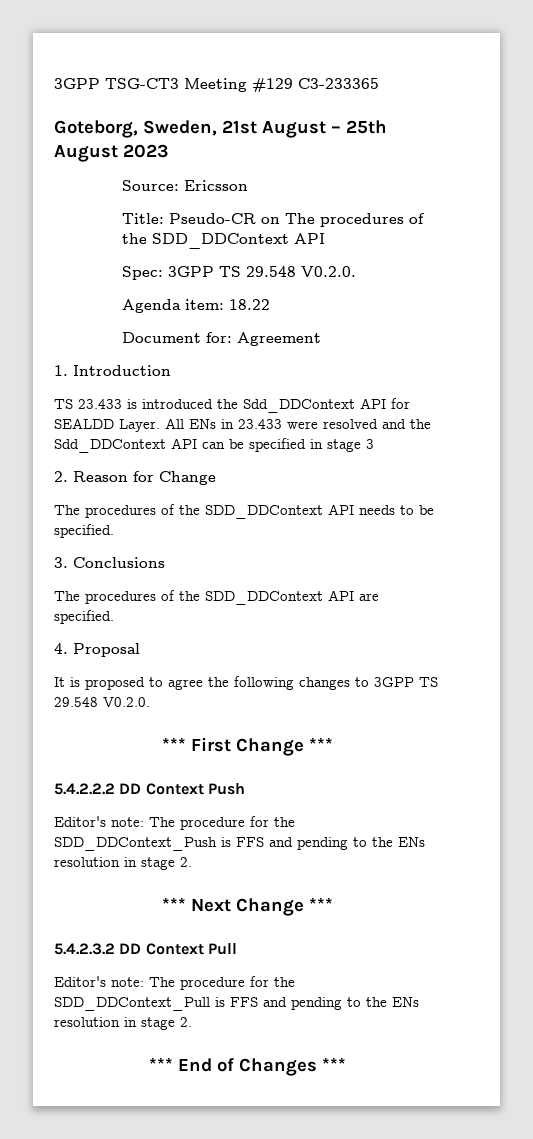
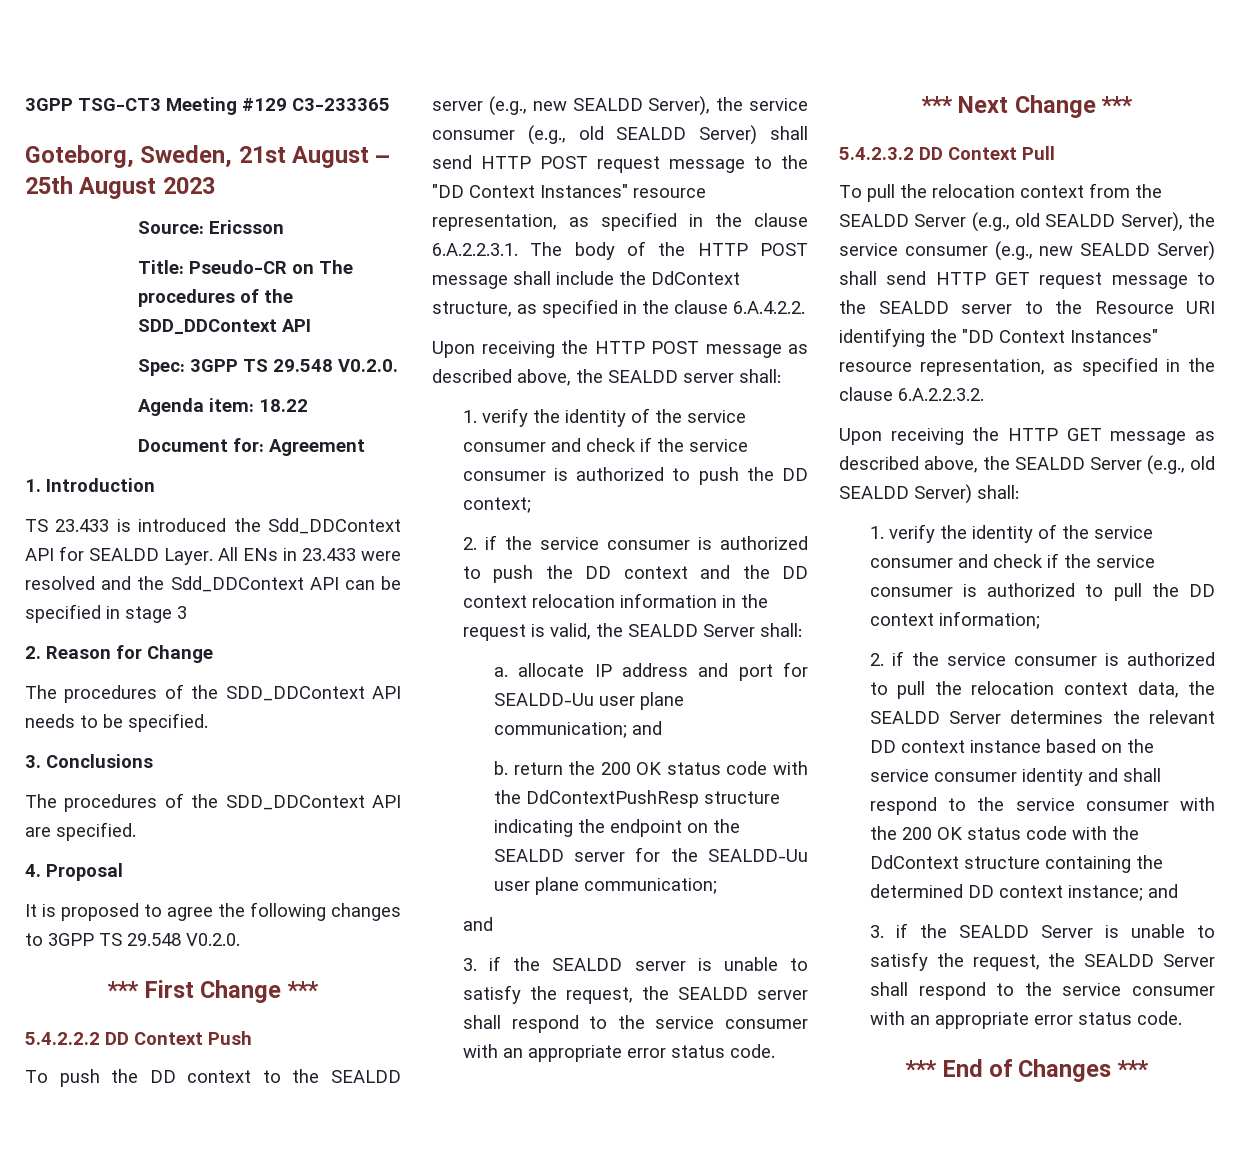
[54,816,295,830] [54,837,425,851] [54,857,192,870] Editor's note: The procedure for the SDD_DDContext_Push is FFS and pending to the ENs resolution in stage 2. -> [25,1069,401,1087] [432,96,808,116] [432,125,808,145] [432,155,808,173] [432,184,706,198] [432,212,808,231] [432,241,808,260] [432,271,740,289] [432,299,805,318] [432,340,808,358] [432,369,781,386] [462,408,746,427] [462,437,748,452] [462,467,808,485] [462,497,531,513] [462,535,808,550] [462,565,808,583] [462,593,768,608] [462,623,802,641] [493,662,808,681] [493,692,684,710] [493,721,662,738] [493,761,808,775] [493,790,780,808] [493,819,740,837] [493,847,808,862] [493,877,717,895] [462,917,493,931] [462,956,808,971] [462,985,808,1004] [462,1015,808,1033] [462,1044,775,1062] To push the DD context to the SEALDD server (e.g., new SEALDD Server), the service consumer (e.g., old SEALDD Server) shall send HTTP POST request message to the "DD Context Instances" resource representation, as specified in the clause 6.A.2.2.3.1. The body of the HTTP POST message shall include the DdContext structure, as specified in the clause 6.A.4.2.2. // Upon receiving the HTTP POST message as described above, the SEALDD server shall: // 1. verify the identity of the service consumer and check if the service consumer is authorized to push the DD context; // 2. if the service consumer is authorized to push the DD context and the DD context relocation information in the request is valid, the SEALDD Server shall: // a. allocate IP address and port for SEALDD-Uu user plane communication; and // b. return the 200 OK status code with the DdContextPushResp structure indicating the endpoint on the SEALDD server for the SEALDD-Uu user plane communication; // and // 3. if the SEALDD server is unable to satisfy the request, the SEALDD server shall respond to the service consumer with an appropriate error status code.
[54,976,295,990] [54,997,419,1011] [54,1017,192,1030] Editor's note: The procedure for the SDD_DDContext_Pull is FFS and pending to the ENs resolution in stage 2. -> [839,183,1162,202] [839,212,1215,232] [839,241,1215,261] [839,271,1215,289] [839,300,1215,314] [839,328,1158,347] [839,357,1215,376] [839,387,984,401] [839,427,1215,445] [839,455,1215,475] [839,484,1019,504] [869,524,1153,543] [869,553,1155,568] [869,583,1215,601] [869,611,1040,629] [869,651,1215,666] [869,681,1215,699] [869,710,1215,724] [869,739,1154,753] [869,768,1161,786] [869,797,1215,815] [869,826,1139,840] [869,855,1163,873] [869,884,1178,901] [869,923,1215,938] [869,952,1215,971] [869,982,1215,1000] [869,1011,1182,1029] To pull the relocation context from the SEALDD Server (e.g., old SEALDD Server), the service consumer (e.g., new SEALDD Server) shall send HTTP GET request message to the SEALDD server to the Resource URI identifying the "DD Context Instances" resource representation, as specified in the clause 6.A.2.2.3.2. // Upon receiving the HTTP GET message as described above, the SEALDD Server (e.g., old SEALDD Server) shall: // 1. verify the identity of the service consumer and check if the service consumer is authorized to pull the DD context information; // 2. if the service consumer is authorized to pull the relocation context data, the SEALDD Server determines the relevant DD context instance based on the service consumer identity and shall respond to the service consumer with the 200 OK status code with the DdContext structure containing the determined DD context instance; and // 3. if the SEALDD Server is unable to satisfy the request, the SEALDD Server shall respond to the service consumer with an appropriate error status code.

